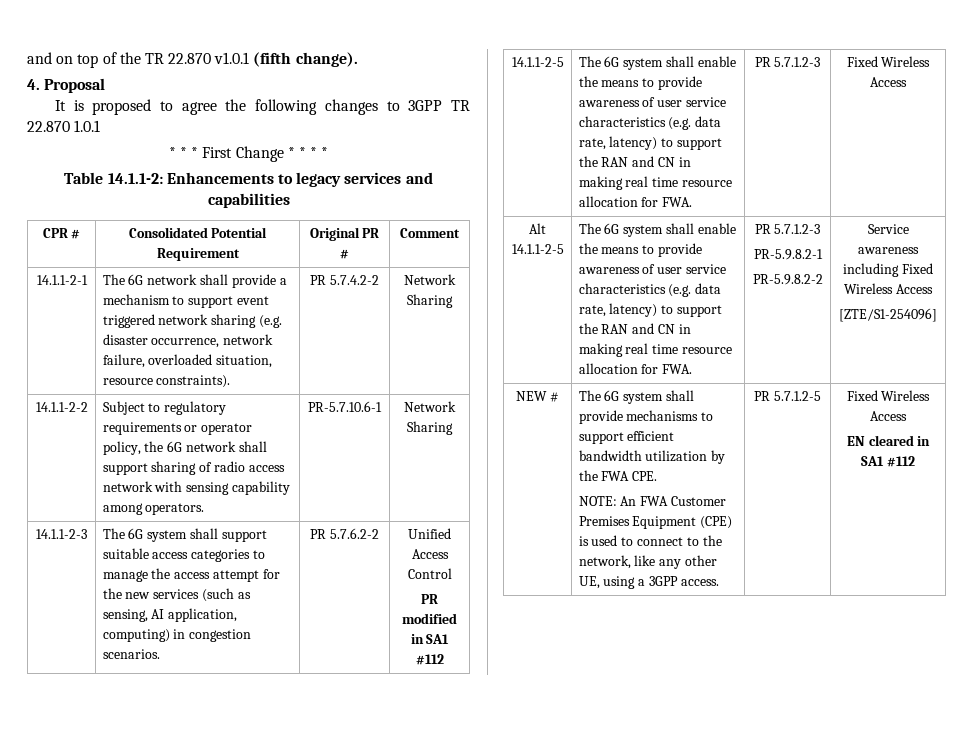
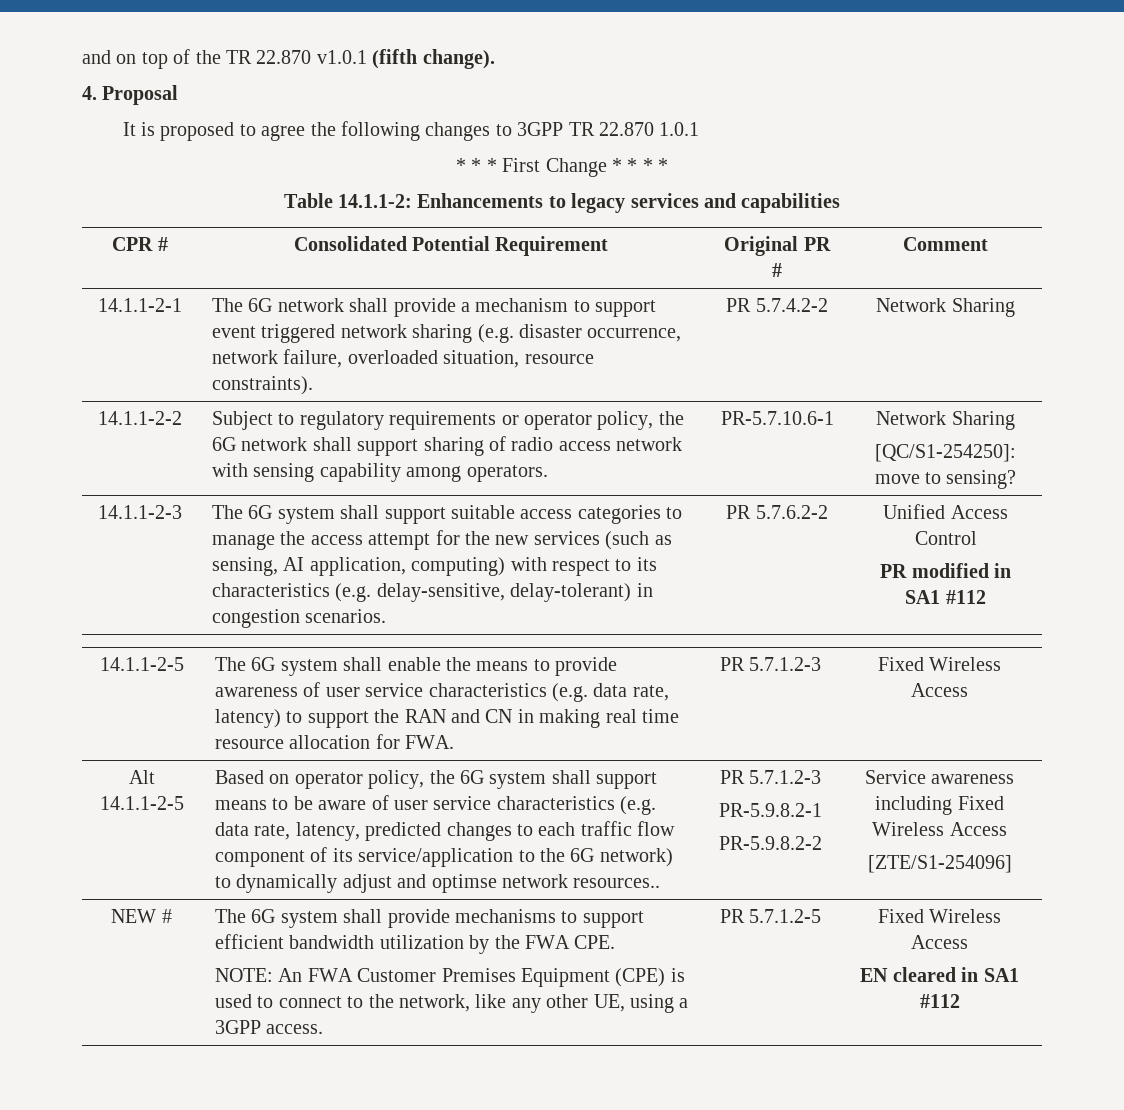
(453, 428) none -> [874,444,1016,462] [874,470,1017,489] // [QC/S1-254250]: move to sensing?
(170, 635) none -> [510,557,657,576] [212,583,632,602] with respect to its characteristics (e.g. delay-sensitive, delay-tolerant)
[578,223,736,237] [578,243,703,257] [578,264,727,274] [578,283,722,297] [578,303,723,317] [578,323,691,334] [578,343,733,357] [578,363,693,374] The 6G system shall enable the means to provide awareness of user service characteristics (e.g. data rate, latency) to support the RAN and CN in making real time resource allocation for FWA. -> [215,770,658,789] [215,795,657,815] [215,821,676,841] [215,847,673,867] [215,874,661,893] Based on operator policy, the 6G system shall support means to be aware of user service characteristics (e.g. data rate, latency, predicted changes to each traffic flow component of its service/application to the 6G network) to dynamically adjust and optimse network resources..

